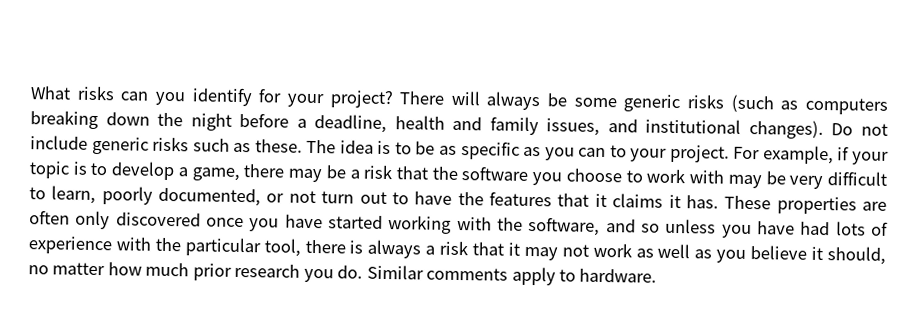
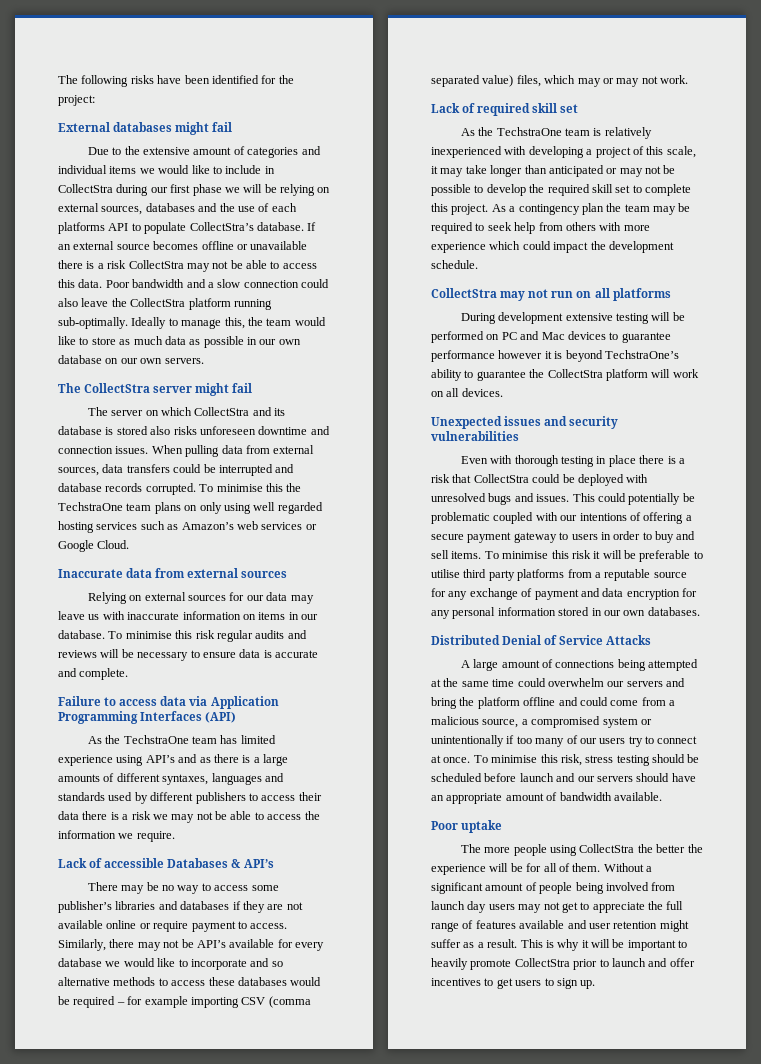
[30,85,888,115] [30,110,888,140] [30,135,889,165] [29,161,888,190] [29,185,887,215] [29,210,889,239] [28,236,887,265] [28,262,658,286] What risks can you identify for your project? There will always be some generic risks (such as computers breaking down the night before a deadline, health and family issues, and institutional changes). Do not include generic risks such as these. The idea is to be as specific as you can to your project. For example, if your topic is to develop a game, there may be a risk that the software you choose to work with may be very difficult to learn, poorly documented, or not turn out to have the features that it claims it has. These properties are often only discovered once you have started working with the software, and so unless you have had lots of experience with the particular tool, there is always a risk that it may not work as well as you believe it should, no matter how much prior research you do. Similar comments apply to hardware. -> [58,75,294,87] [58,95,95,106] [58,122,233,135] [87,146,321,158] [58,165,275,174] [58,184,331,196] [58,203,297,215] [58,222,317,234] [58,241,308,250] [58,260,317,272] [58,279,329,288] [58,298,272,310] [58,317,326,329] [58,336,301,348] [58,355,204,364] [58,383,253,396] [87,407,286,416] [58,426,330,435] [58,445,315,457] [58,464,295,476] [58,483,302,495] [58,502,323,514] [58,521,317,533] [58,540,130,552] [58,568,288,578] [87,592,314,604] [58,611,318,620] [58,630,307,642] [58,649,318,661] [58,668,129,680] [58,696,279,709] [58,711,237,724] [87,735,276,744] [58,754,288,766] [58,773,284,785] [58,792,322,804] [58,811,320,823] [58,830,175,842] [58,858,274,868] [87,882,279,894] [58,901,303,913] [58,920,288,932] [58,939,324,951] [58,958,283,970] [58,977,322,986] [58,996,311,1008] [431,75,688,87] [431,103,579,116] [460,127,652,139] [431,146,696,158] [431,165,676,177] [431,184,691,196] [431,203,691,215] [431,222,650,234] [431,241,674,253] [431,260,478,269] [431,288,671,301] [460,312,685,324] [431,331,671,343] [431,350,679,362] [431,369,699,381] [431,388,503,397] [431,416,619,429] [431,431,519,441] [460,455,685,467] [431,474,649,486] [431,493,695,505] [431,512,692,524] [431,531,696,543] [431,550,703,562] [431,569,687,581] [431,588,697,600] [431,607,700,619] [431,635,652,645] [460,659,699,671] [431,678,685,687] [431,697,675,709] [431,716,652,728] [431,735,698,747] [431,754,700,766] [431,773,696,782] [431,792,662,804] [431,820,503,833] [460,844,703,856] [431,863,652,875] [431,882,676,894] [431,901,684,913] [431,920,689,932] [431,939,688,951] [431,958,695,970] [431,978,596,989] The following risks have been identified for the project: // External databases might fail // Due to the extensive amount of categories and individual items we would like to include in CollectStra during our first phase we will be relying on external sources, databases and the use of each platforms API to populate CollectStra’s database. If an external source becomes offline or unavailable there is a risk CollectStra may not be able to access this data. Poor bandwidth and a slow connection could also leave the CollectStra platform running sub-optimally. Ideally to manage this, the team would like to store as much data as possible in our own database on our own servers. // The CollectStra server might fail // The server on which CollectStra and its database is stored also risks unforeseen downtime and connection issues. When pulling data from external sources, data transfers could be interrupted and database records corrupted. To minimise this the TechstraOne team plans on only using well regarded hosting services such as Amazon’s web services or Google Cloud. // Inaccurate data from external sources // Relying on external sources for our data may leave us with inaccurate information on items in our database. To minimise this risk regular audits and reviews will be necessary to ensure data is accurate and complete. // Failure to access data via Application Programming Interfaces (API) // As the TechstraOne team has limited experience using API’s and as there is a large amounts of different syntaxes, languages and standards used by different publishers to access their data there is a risk we may not be able to access the information we require. // Lack of accessible Databases & API’s // There may be no way to access some publisher’s libraries and databases if they are not available online or require payment to access. Similarly, there may not be API’s available for every database we would like to incorporate and so alternative methods to access these databases would be required – for example importing CSV (comma separated value) files, which may or may not work. // Lack of required skill set // As the TechstraOne team is relatively inexperienced with developing a project of this scale, it may take longer than anticipated or may not be possible to develop the required skill set to complete this project. As a contingency plan the team may be required to seek help from others with more experience which could impact the development schedule. // CollectStra may not run on all platforms // During development extensive testing will be performed on PC and Mac devices to guarantee performance however it is beyond TechstraOne’s ability to guarantee the CollectStra platform will work on all devices. // Unexpected issues and security vulnerabilities // Even with thorough testing in place there is a risk that CollectStra could be deployed with unresolved bugs and issues. This could potentially be problematic coupled with our intentions of offering a secure payment gateway to users in order to buy and sell items. To minimise this risk it will be preferable to utilise third party platforms from a reputable source for any exchange of payment and data encryption for any personal information stored in our own databases. // Distributed Denial of Service Attacks // A large amount of connections being attempted at the same time could overwhelm our servers and bring the platform offline and could come from a malicious source, a compromised system or unintentionally if too many of our users try to connect at once. To minimise this risk, stress testing should be scheduled before launch and our servers should have an appropriate amount of bandwidth available. // Poor uptake // The more people using CollectStra the better the experience will be for all of them. Without a significant amount of people being involved from launch day users may not get to appreciate the full range of features available and user retention might suffer as a result. This is why it will be important to heavily promote CollectStra prior to launch and offer incentives to get users to sign up.

